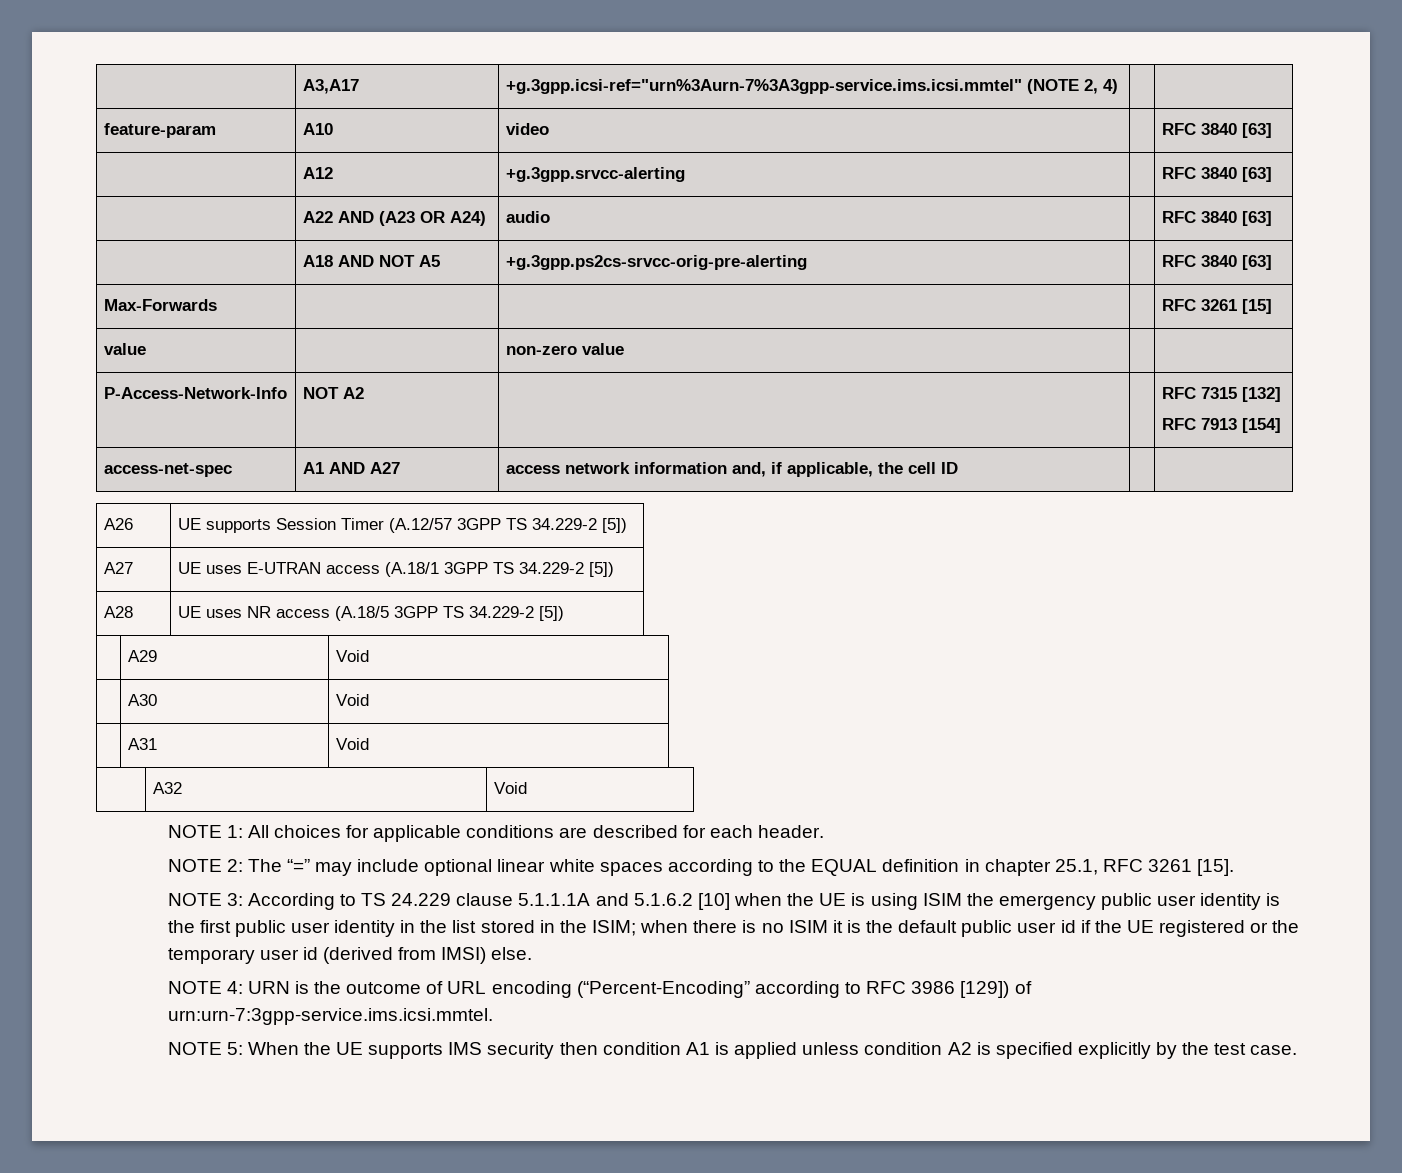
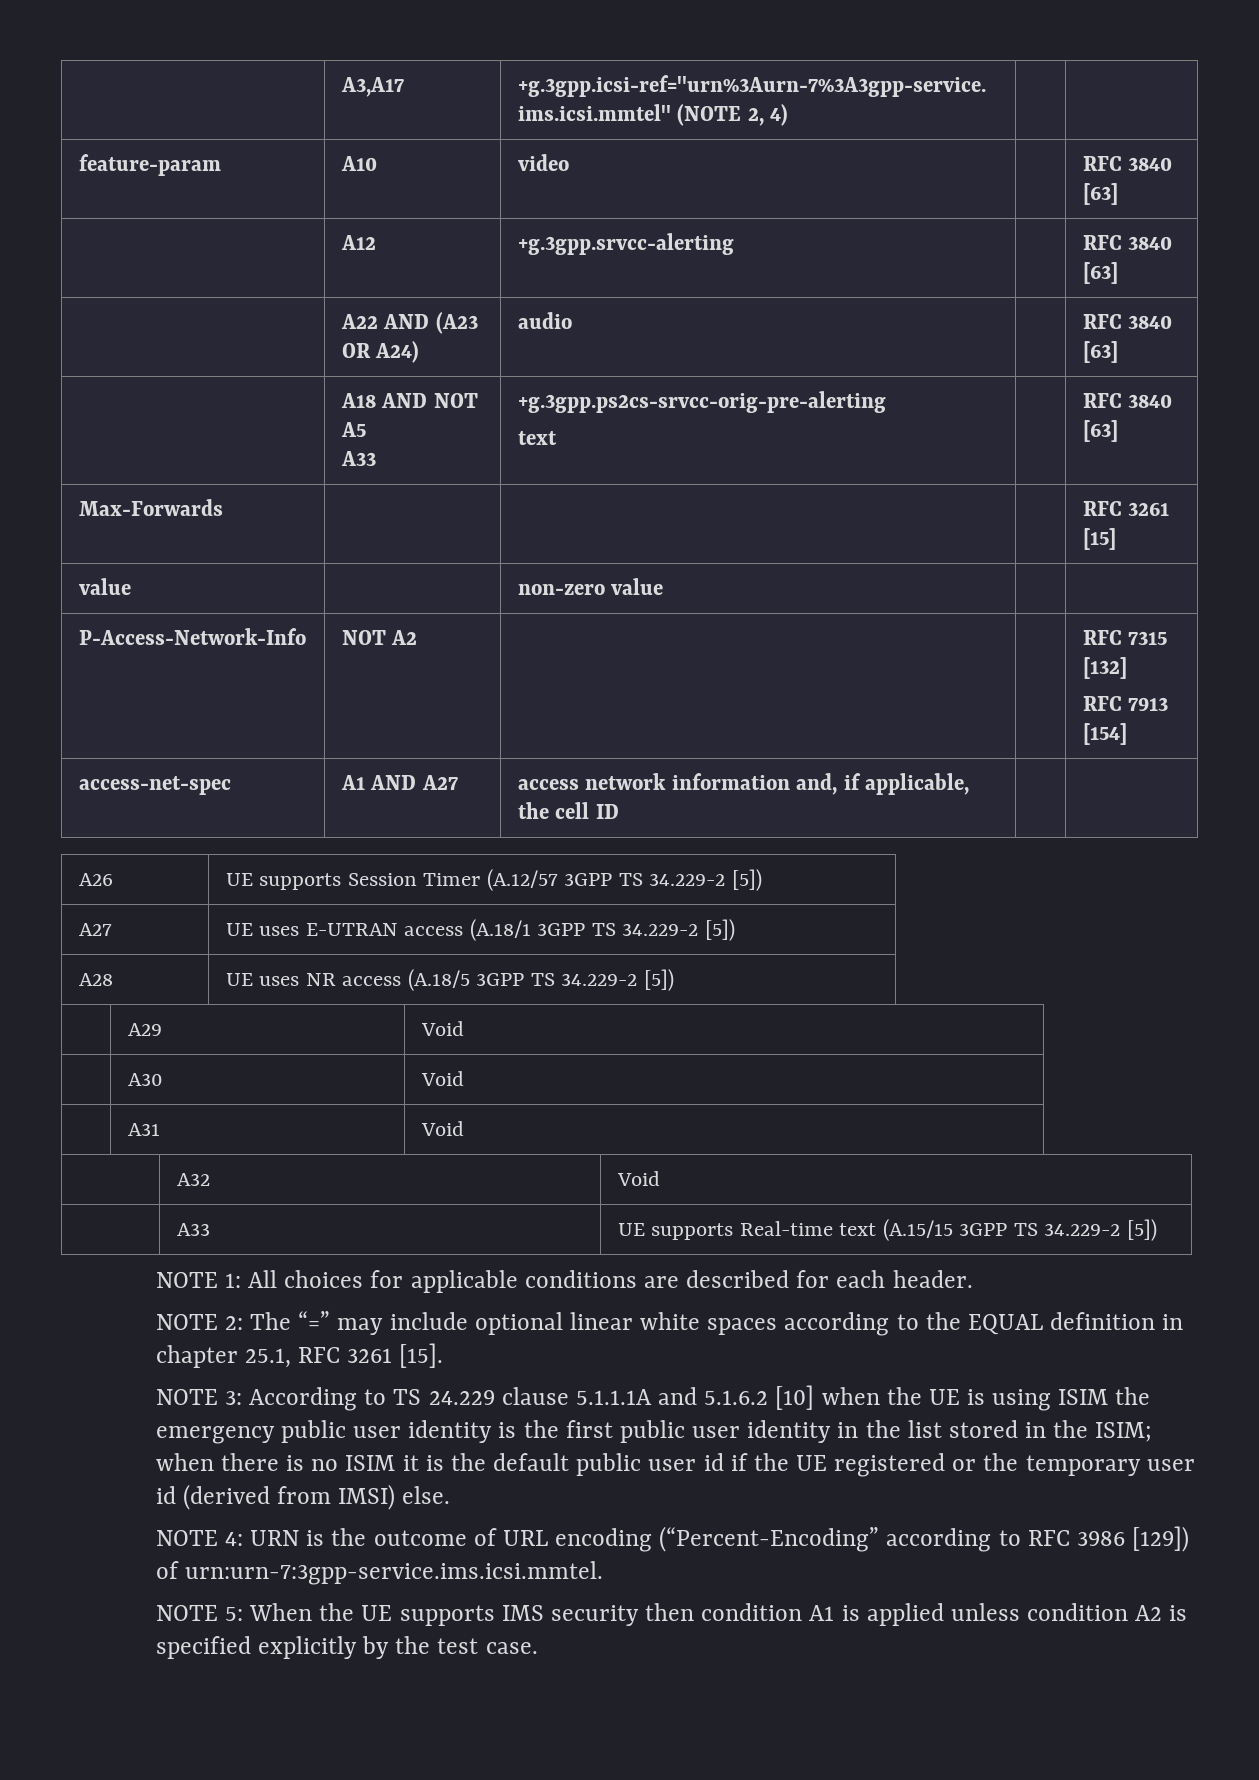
(440, 261) none -> [340,451,376,466] // A33
(807, 262) none -> [517,431,557,445] // text
(527, 788) none -> [176,1223,210,1236] [617,1219,1157,1241] // | A33 | UE supports Real-time text (A.15/15 3GPP TS 34.229-2 [5])

